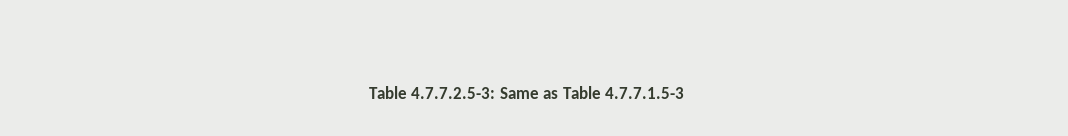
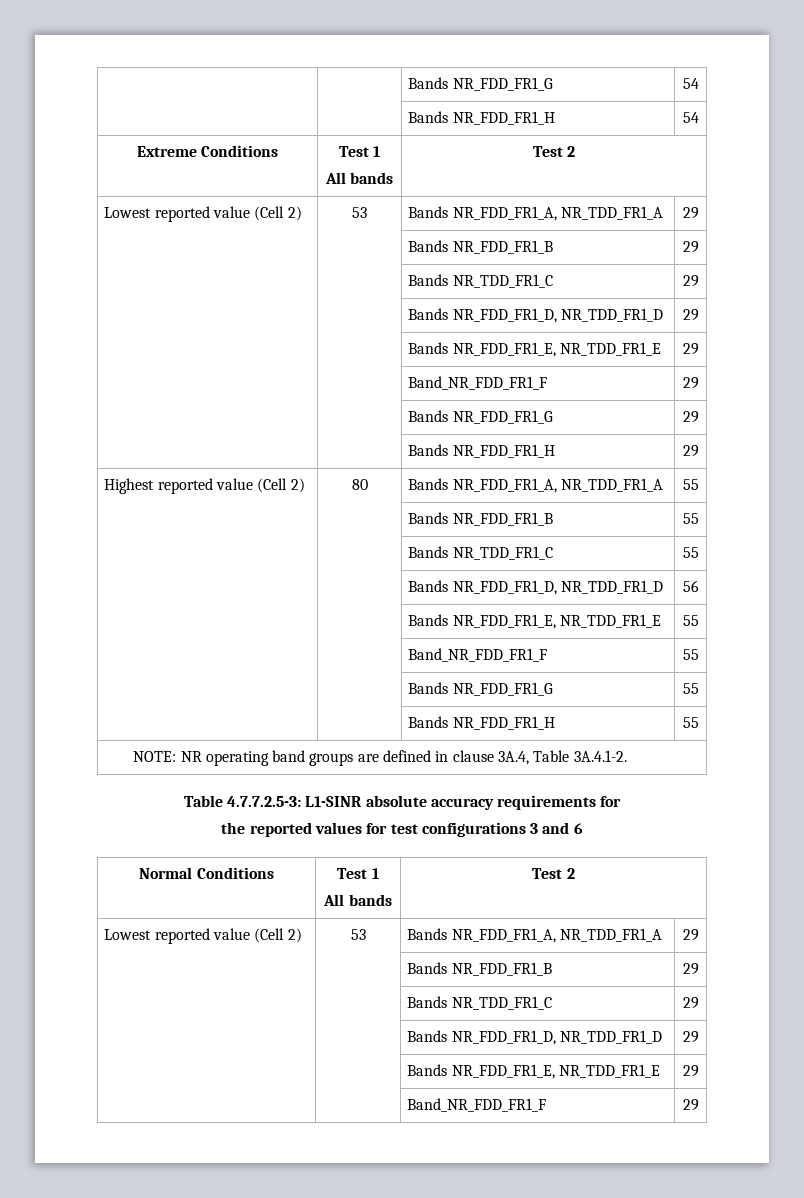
[368,86,685,99] Table 4.7.7.2.5-3: Same as Table 4.7.7.1.5-3 -> [408,77,553,91] [682,78,699,89] [408,111,555,125] [682,112,699,123] [136,145,279,157] [338,146,381,157] [324,172,394,184] [532,146,576,157] [104,206,302,222] [352,207,367,218] [408,206,663,221] [682,207,699,219] [408,240,553,254] [682,241,699,253] [408,274,553,288] [682,275,699,287] [408,308,663,323] [682,309,699,321] [408,342,661,357] [682,343,699,355] [408,376,548,390] [682,377,699,389] [408,410,553,424] [682,411,699,423] [408,444,555,458] [682,445,699,457] [104,478,305,494] [351,479,368,490] [408,478,663,493] [682,479,699,490] [408,512,553,526] [682,513,699,524] [408,546,553,560] [682,547,699,558] [408,580,663,595] [682,580,699,592] [408,614,661,629] [682,615,699,626] [408,648,548,662] [682,649,699,660] [408,682,553,696] [682,683,699,694] [408,716,555,730] [682,717,699,728] [133,750,627,766] [183,795,622,810] [221,822,583,837] [139,867,274,879] [337,868,379,879] [323,894,392,906] [532,868,575,879] [104,928,302,944] [350,929,366,940] [407,928,662,943] [682,929,699,941] [407,962,552,976] [682,963,699,975] [407,996,552,1010] [682,997,699,1009] [407,1030,662,1045] [682,1031,699,1043] [407,1064,660,1079] [682,1065,699,1077] [407,1098,547,1112] [682,1099,699,1111] | | Bands NR_FDD_FR1_G | 54 // | | Bands NR_FDD_FR1_H | 54 // Extreme Conditions | Test 1 // All bands | Test 2 // Lowest reported value (Cell 2) | 53 | Bands NR_FDD_FR1_A, NR_TDD_FR1_A | 29 // | | Bands NR_FDD_FR1_B | 29 // | | Bands NR_TDD_FR1_C | 29 // | | Bands NR_FDD_FR1_D, NR_TDD_FR1_D | 29 // | | Bands NR_FDD_FR1_E, NR_TDD_FR1_E | 29 // | | Band_NR_FDD_FR1_F | 29 // | | Bands NR_FDD_FR1_G | 29 // | | Bands NR_FDD_FR1_H | 29 // Highest reported value (Cell 2) | 80 | Bands NR_FDD_FR1_A, NR_TDD_FR1_A | 55 // | | Bands NR_FDD_FR1_B | 55 // | | Bands NR_TDD_FR1_C | 55 // | | Bands NR_FDD_FR1_D, NR_TDD_FR1_D | 56 // | | Bands NR_FDD_FR1_E, NR_TDD_FR1_E | 55 // | | Band_NR_FDD_FR1_F | 55 // | | Bands NR_FDD_FR1_G | 55 // | | Bands NR_FDD_FR1_H | 55 // NOTE: NR operating band groups are defined in clause 3A.4, Table 3A.4.1-2. // Table 4.7.7.2.5-3: L1-SINR absolute accuracy requirements for // the reported values for test configurations 3 and 6 // Normal Conditions | Test 1 // All bands | Test 2 // Lowest reported value (Cell 2) | 53 | Bands NR_FDD_FR1_A, NR_TDD_FR1_A | 29 // | | Bands NR_FDD_FR1_B | 29 // | | Bands NR_TDD_FR1_C | 29 // | | Bands NR_FDD_FR1_D, NR_TDD_FR1_D | 29 // | | Bands NR_FDD_FR1_E, NR_TDD_FR1_E | 29 // | | Band_NR_FDD_FR1_F | 29

